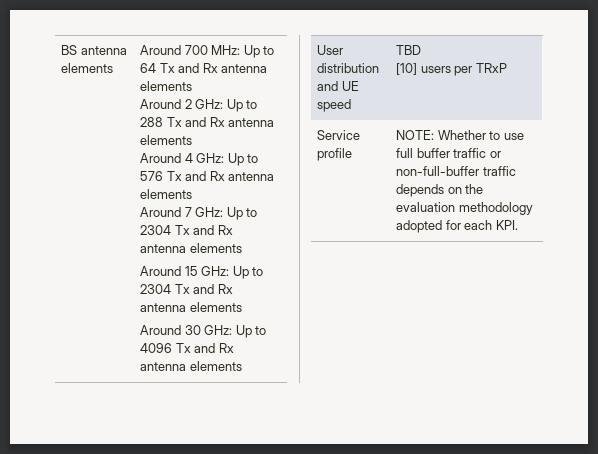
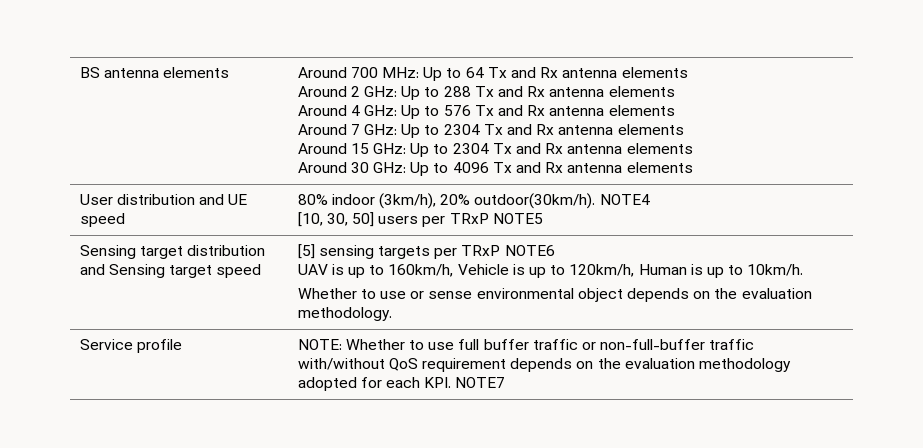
[396,45,422,55] [396,63,507,76] TBD // [10] users per TRxP -> [297,193,650,209] [297,212,543,227] [79,245,266,259] [79,264,262,278] [297,244,555,259] [297,264,804,278] [297,288,812,302] [297,307,392,321] 80% indoor (3km/h), 20% outdoor(30km/h). NOTE4 // [10, 30, 50] users per TRxP NOTE5 // Sensing target distribution and Sensing target speed | [5] sensing targets per TRxP NOTE6 // UAV is up to 160km/h, Vehicle is up to 120km/h, Human is up to 10km/h. // Whether to use or sense environmental object depends on the evaluation methodology.
(516, 171) none -> [297,358,507,372] with/without QoS requirement
(518, 225) none -> [455,377,506,388] NOTE7

